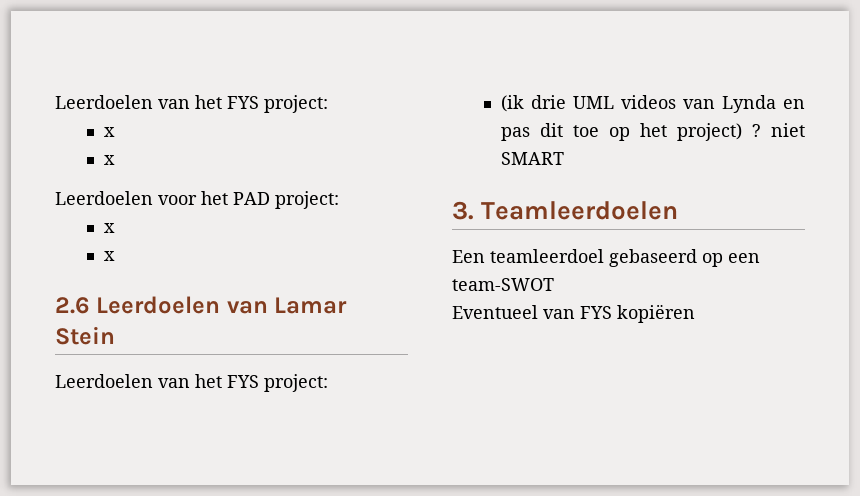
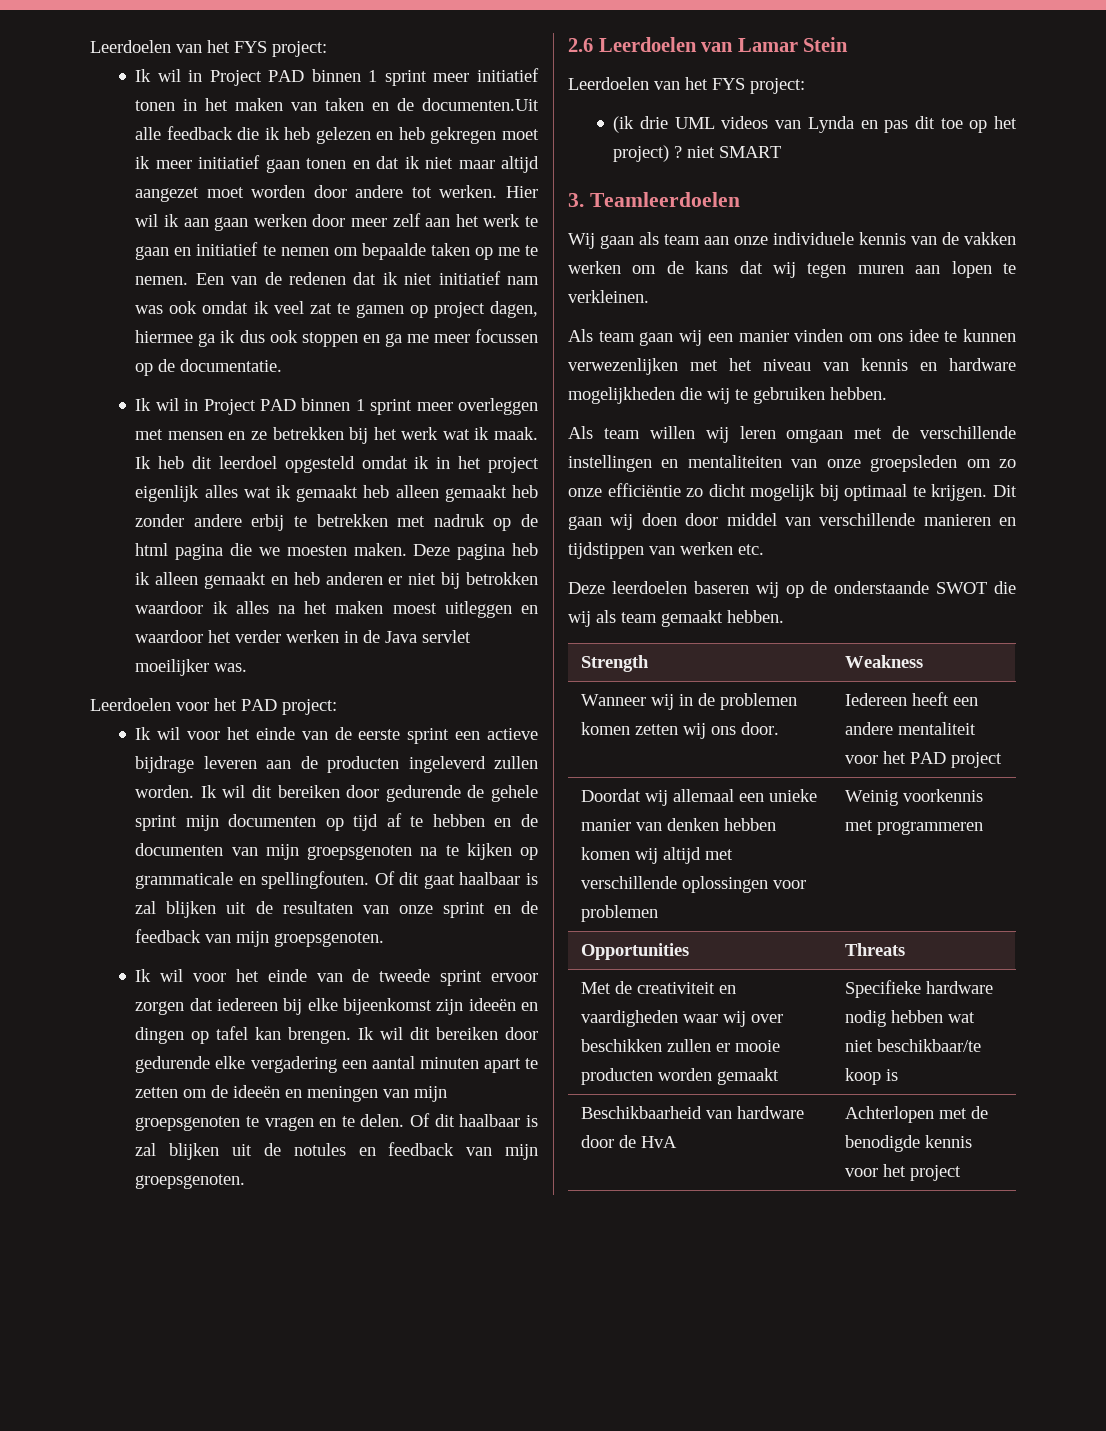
[55,95,328,113] [103,127,115,137] [103,155,115,165] Leerdoelen van het FYS project: // x // x -> [90,40,327,57] [135,68,539,86] [135,98,539,111] [135,126,539,144] [135,155,539,173] [135,185,538,202] [135,213,538,231] [135,242,538,260] [135,271,540,285] [135,301,538,318] [135,329,538,347] [135,359,283,376] [135,398,539,415] [135,427,538,444] [135,456,539,473] [135,485,538,502] [135,514,538,531] [135,543,538,560] [135,572,538,589] [135,601,538,618] [135,630,472,643] [135,659,248,676] Leerdoelen van het FYS project: // Ik wil in Project PAD binnen 1 sprint meer initiatief tonen in het maken van taken en de documenten.Uit alle feedback die ik heb gelezen en heb gekregen moet ik meer initiatief gaan tonen en dat ik niet maar altijd aangezet moet worden door andere tot werken. Hier wil ik aan gaan werken door meer zelf aan het werk te gaan en initiatief te nemen om bepaalde taken op me te nemen. Een van de redenen dat ik niet initiatief nam was ook omdat ik veel zat te gamen op project dagen, hiermee ga ik dus ook stoppen en ga me meer focussen op de documentatie. // Ik wil in Project PAD binnen 1 sprint meer overleggen met mensen en ze betrekken bij het werk wat ik maak. Ik heb dit leerdoel opgesteld omdat ik in het project eigenlijk alles wat ik gemaakt heb alleen gemaakt heb zonder andere erbij te betrekken met nadruk op de html pagina die we moesten maken. Deze pagina heb ik alleen gemaakt en heb anderen er niet bij betrokken waardoor ik alles na het maken moest uitleggen en waardoor het verder werken in de Java servlet moeilijker was.
[103,223,115,233] [103,251,115,261] x // x -> [135,727,539,744] [135,756,538,773] [135,785,538,802] [135,813,538,831] [135,843,538,860] [135,871,538,889] [135,901,538,918] [135,929,385,947] [135,969,538,986] [135,998,538,1015] [135,1026,539,1044] [135,1056,539,1073] [135,1085,448,1102] [135,1113,538,1131] [135,1142,538,1160] [135,1174,246,1189] Ik wil voor het einde van de eerste sprint een actieve bijdrage leveren aan de producten ingeleverd zullen worden. Ik wil dit bereiken door gedurende de gehele sprint mijn documenten op tijd af te hebben en de documenten van mijn groepsgenoten na te kijken op grammaticale en spellingfouten. Of dit gaat haalbaar is zal blijken uit de resultaten van onze sprint en de feedback van mijn groepsgenoten. // Ik wil voor het einde van de tweede sprint ervoor zorgen dat iedereen bij elke bijeenkomst zijn ideeën en dingen op tafel kan brengen. Ik wil dit bereiken door gedurende elke vergadering een aantal minuten apart te zetten om de ideeën en meningen van mijn groepsgenoten te vragen en te delen. Of dit haalbaar is zal blijken uit de notules en feedback van mijn groepsgenoten.
[452,249,760,267] [452,278,554,291] [452,304,695,323] Een teamleerdoel gebaseerd op een team-SWOT // Eventueel van FYS kopiëren -> [568,232,1016,249] [568,261,1016,278] [568,290,649,303] [568,329,1017,346] [568,358,1016,375] [568,387,887,404] [568,426,1016,443] [568,455,1016,472] [568,483,1017,501] [568,513,1016,530] [568,542,764,559] [568,581,1016,598] [568,610,784,627] [581,655,650,672] [845,655,924,668] [581,693,798,710] [581,722,780,739] [845,692,979,706] [845,722,977,735] [845,751,1003,768] [581,789,818,806] [581,818,777,831] [581,847,734,864] [581,876,807,893] [581,905,659,922] [845,789,984,806] [845,820,984,835] [581,943,690,960] [845,943,906,956] [581,981,737,994] [581,1010,784,1027] [581,1039,781,1052] [581,1068,780,1085] [845,980,994,998] [845,1010,976,1027] [845,1039,982,1052] [845,1068,899,1085] [581,1106,805,1119] [581,1135,678,1148] [845,1106,989,1123] [845,1135,973,1152] [845,1164,962,1181] Wij gaan als team aan onze individuele kennis van de vakken werken om de kans dat wij tegen muren aan lopen te verkleinen. // Als team gaan wij een manier vinden om ons idee te kunnen verwezenlijken met het niveau van kennis en hardware mogelijkheden die wij te gebruiken hebben. // Als team willen wij leren omgaan met de verschillende instellingen en mentaliteiten van onze groepsleden om zo onze efficiëntie zo dicht mogelijk bij optimaal te krijgen. Dit gaan wij doen door middel van verschillende manieren en tijdstippen van werken etc. // Deze leerdoelen baseren wij op de onderstaande SWOT die wij als team gemaakt hebben. // Strength | Weakness // Wanneer wij in de problemen komen zetten wij ons door. | Iedereen heeft een andere mentaliteit voor het PAD project // Doordat wij allemaal een unieke manier van denken hebben komen wij altijd met verschillende oplossingen voor problemen | Weinig voorkennis met programmeren // Opportunities | Threats // Met de creativiteit en vaardigheden waar wij over beschikken zullen er mooie producten worden gemaakt | Specifieke hardware nodig hebben wat niet beschikbaar/te koop is // Beschikbaarheid van hardware door de HvA | Achterlopen met de benodigde kennis voor het project

